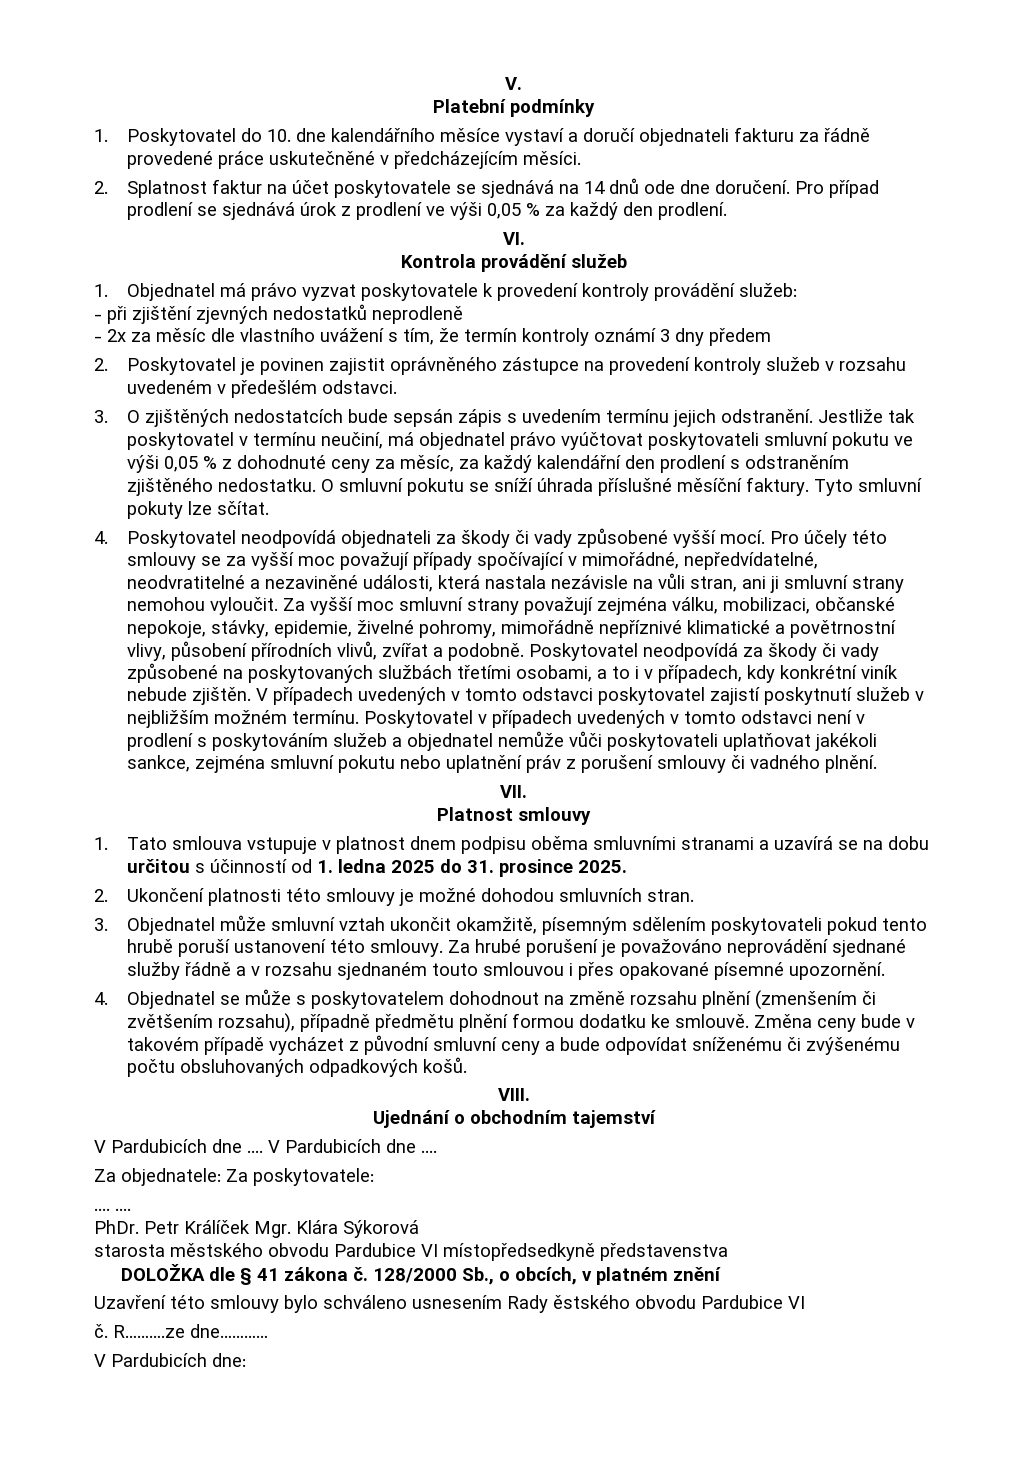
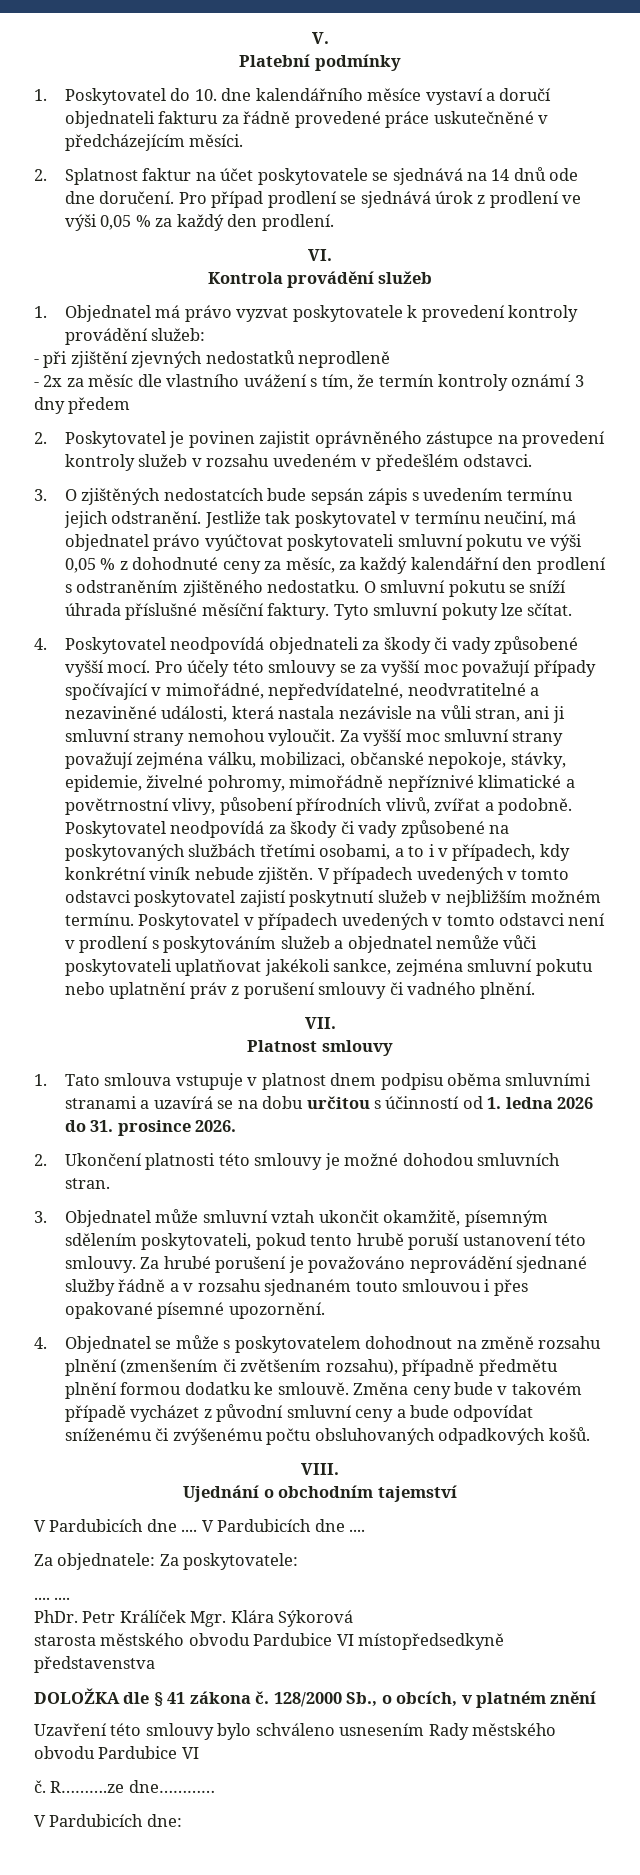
[391,860,436,873] 2025 -> [557,1097,594,1109] 2026
[578,860,628,873] 2025. -> [195,1120,237,1132] 2026.
[711,917,823,935] poskytovateli -> [141,1233,252,1250] poskytovateli,
[553,1295,630,1309] ěstského -> [472,1723,557,1736] městského

